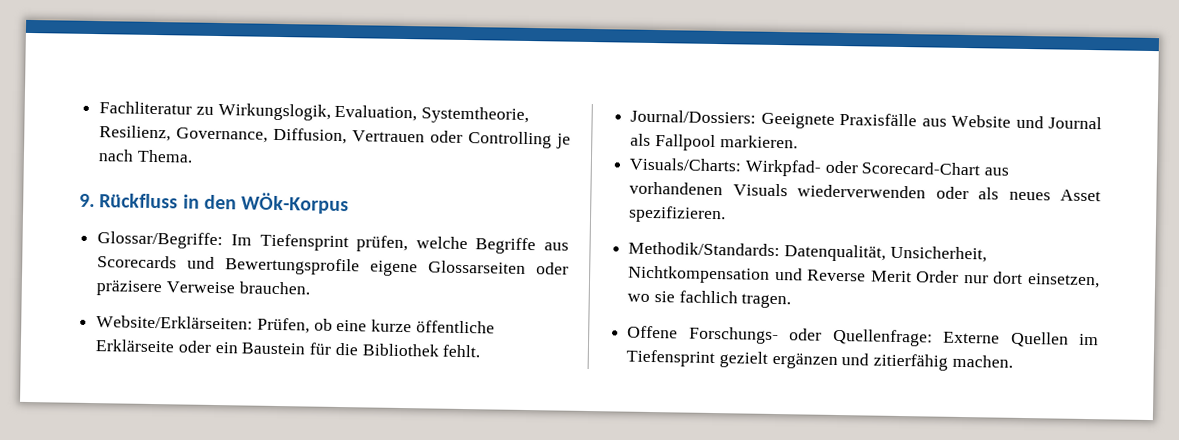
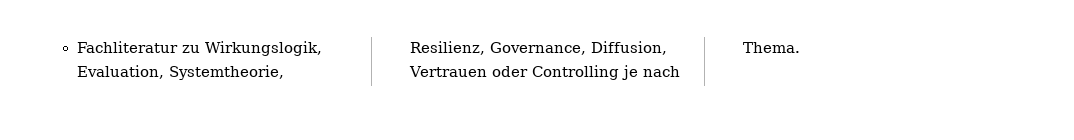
[79,192,350,215] [97,231,569,255] [97,255,569,277] [96,280,310,297] [96,315,495,334] [95,339,481,358] [630,109,1102,130] [630,133,798,152] [629,157,1010,177] [629,181,1101,202] [628,205,727,224] [628,241,987,263] [628,265,1100,289] [627,290,792,309] [627,325,1099,348] [626,349,1013,371] // 9. Rückfluss in den WÖk-Korpus // Glossar/Begriffe: Im Tiefensprint prüfen, welche Begriffe aus Scorecards und Bewertungsprofile eigene Glossarseiten oder präzisere Verweise brauchen. // Website/Erklärseiten: Prüfen, ob eine kurze öffentliche Erklärseite oder ein Baustein für die Bibliothek fehlt. // Journal/Dossiers: Geeignete Praxisfälle aus Website und Journal als Fallpool markieren. // Visuals/Charts: Wirkpfad- oder Scorecard-Chart aus vorhandenen Visuals wiederverwenden oder als neues Asset spezifizieren. // Methodik/Standards: Datenqualität, Unsicherheit, Nichtkompensation und Reverse Merit Order nur dort einsetzen, wo sie fachlich tragen. // Offene Forschungs- oder Quellenfrage: Externe Quellen im Tiefensprint gezielt ergänzen und zitierfähig machen. -> (800, 47) none

